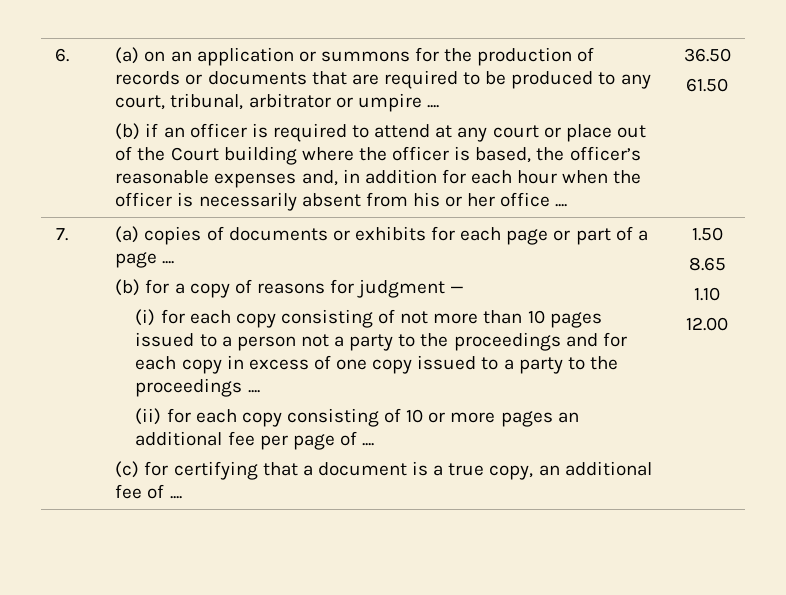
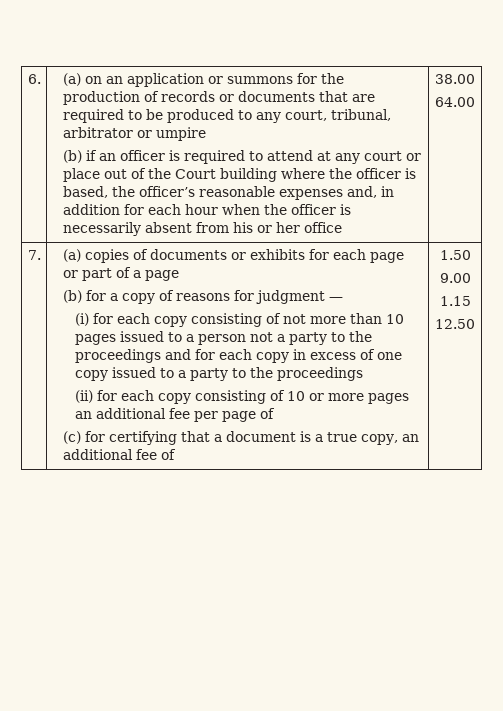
[426,105,439,108] .... -> (207, 134) none
[555,204,568,207] [683,48,731,62] [686,78,728,92] .... | 36.50 // 61.50 -> [435,74,475,84] [435,97,475,107] | 38.00 // 64.00
[162,261,175,264] .... -> (180, 275) none
[247,390,260,393] .... -> (363, 374) none
[362,443,375,446] .... -> (275, 413) none
[169,496,182,499] .... -> (177, 454) none
[688,257,726,271] [694,287,720,301] [686,317,728,331] 8.65 // 1.10 // 12.00 -> [439,273,471,283] [439,296,471,306] [435,319,475,329] 9.00 // 1.15 // 12.50

